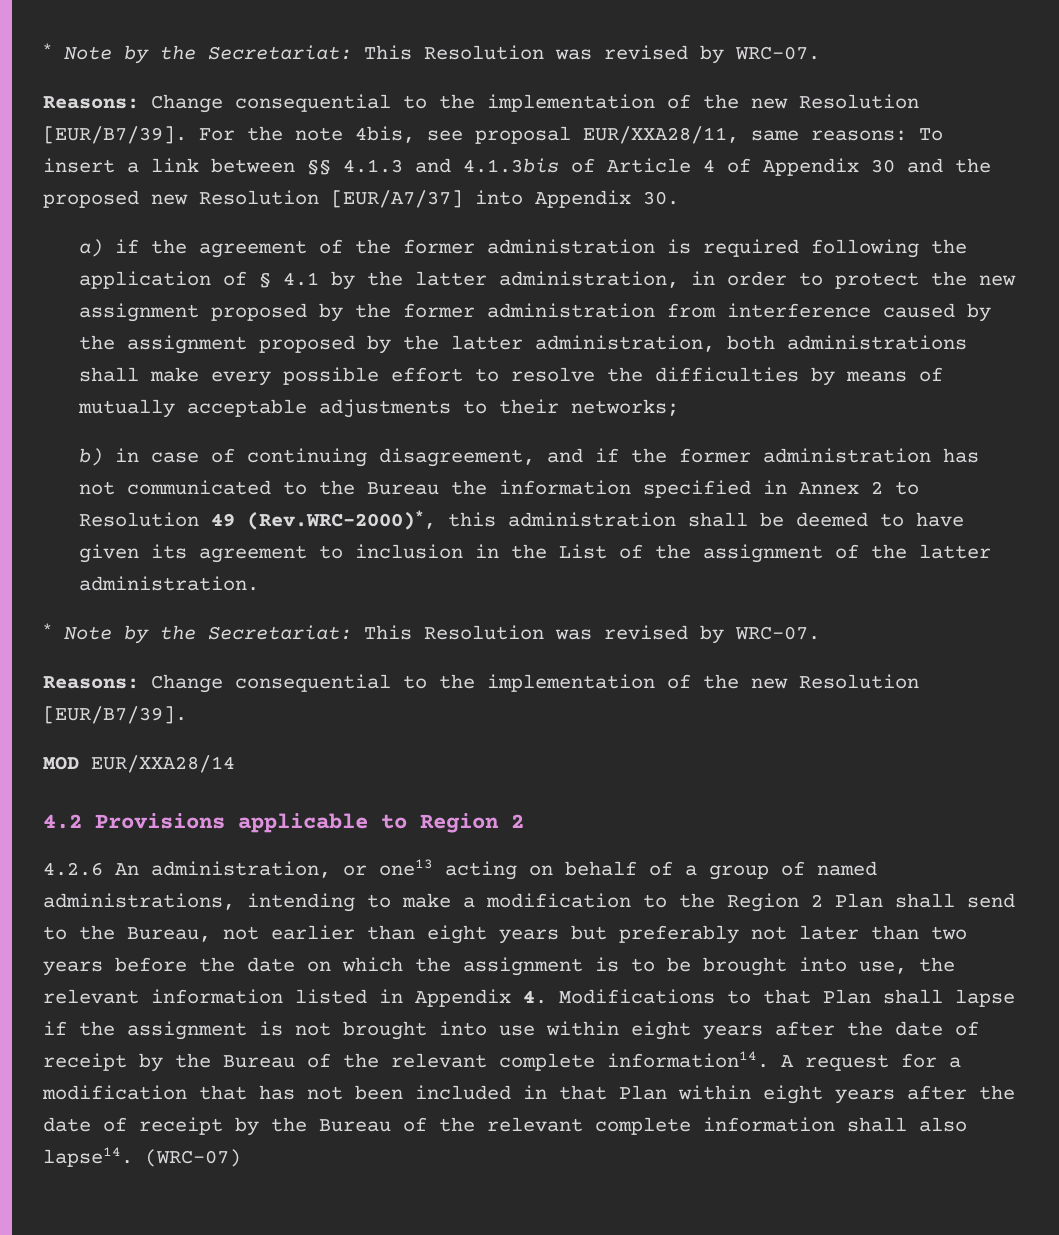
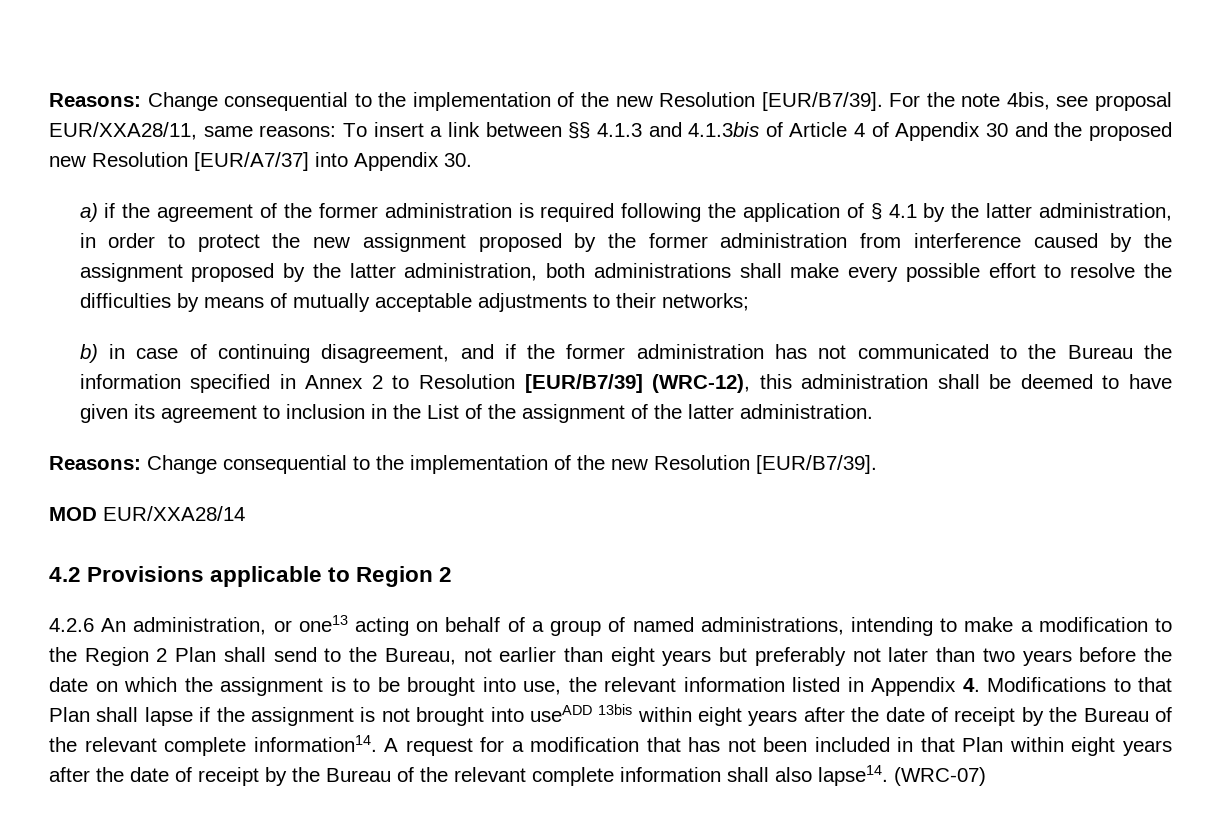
[43,43,820,64] * Note by the Secretariat: This Resolution was revised by WRC-07. // -> (49, 100) none
[211,510,437,530] 49 (Rev.WRC-2000)*, -> [524,374,751,393] [EUR/B7/39] (WRC-12),
[43,623,820,644] // * Note by the Secretariat: This Resolution was revised by WRC-07. -> (873, 411) none
[499,1025,535,1036] use -> [529,704,633,722] useADD 13bis

